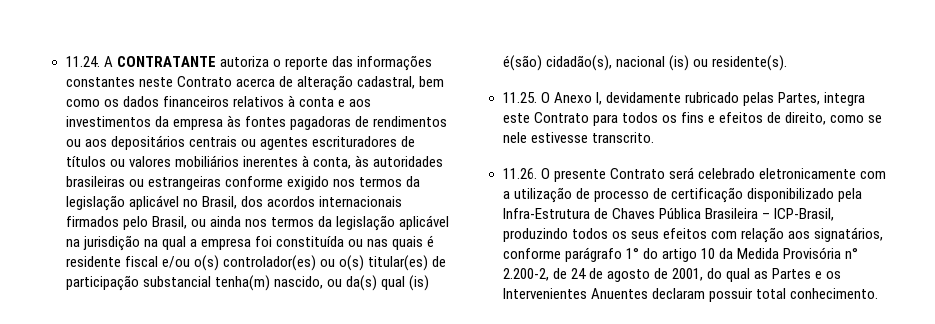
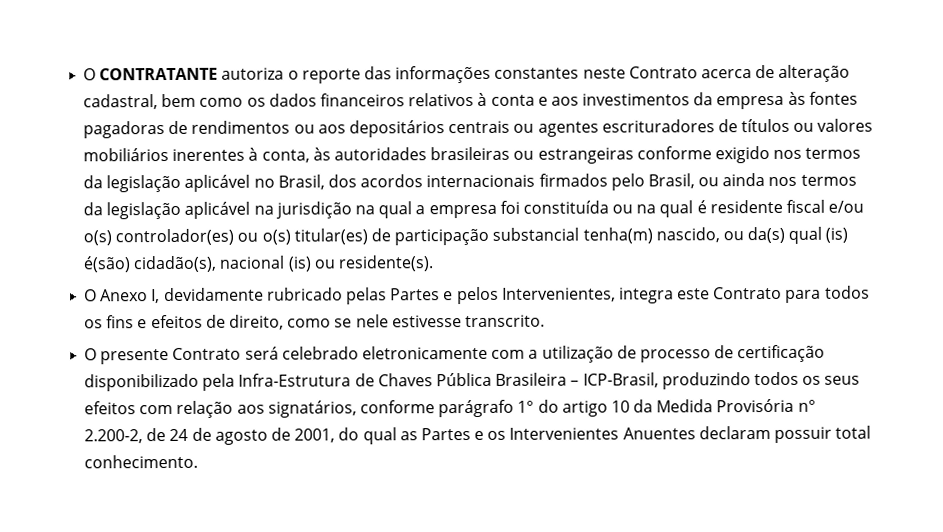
[65,56,113,67] 11.24. A -> [83,68,97,81] O
[366,236,424,250] nas quais -> [636,200,694,218] na qual
[502,92,537,103] 11.25. -> (434, 263) none
[777,92,820,105] Partes, -> [390,286,616,305] Partes e pelos Intervenientes,
[502,168,537,179] 11.26. -> (545, 321) none

